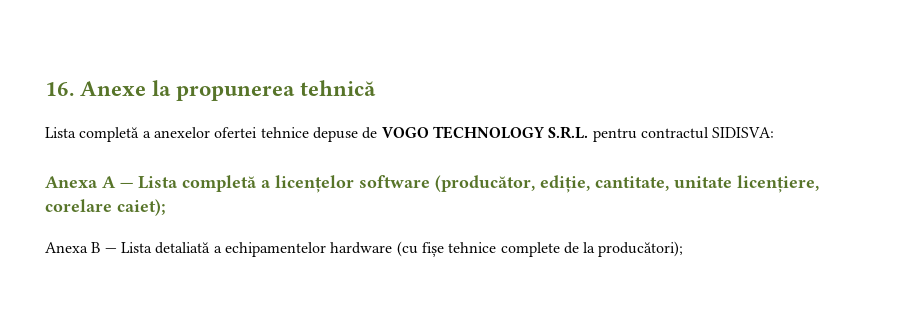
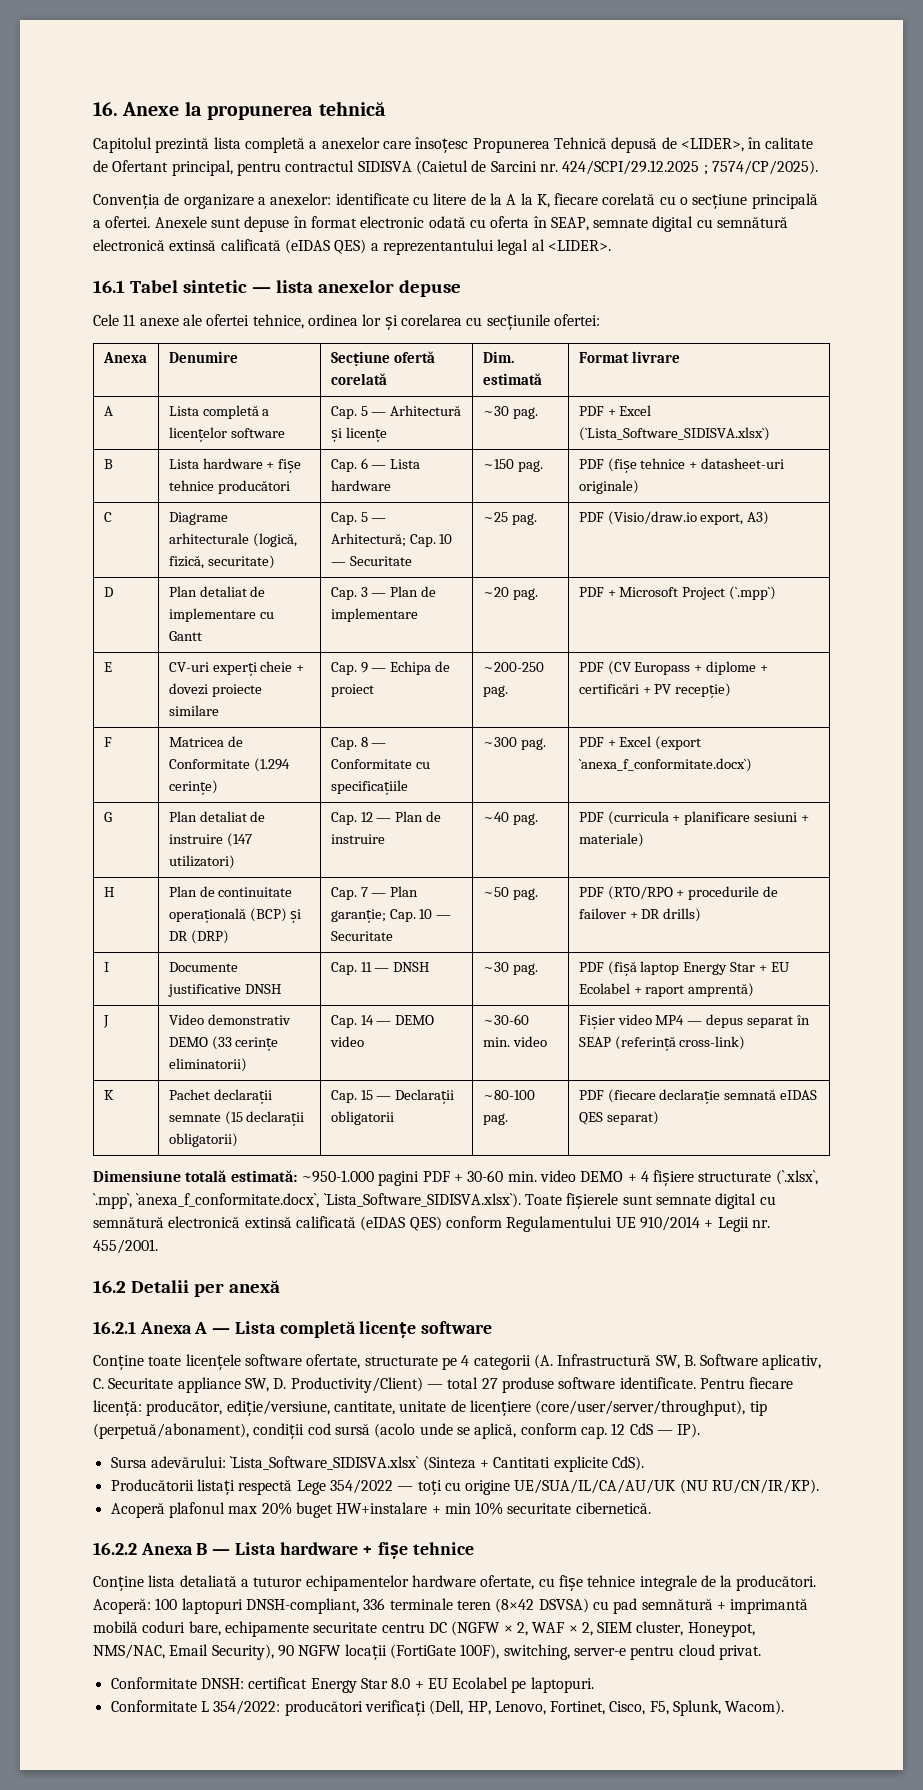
[45,126,775,142] Lista completă a anexelor ofertei tehnice depuse de VOGO TECHNOLOGY S.R.L. pentru contractul SIDISVA: // -> [93,137,814,153] [93,160,818,176] [93,193,818,209] [93,216,789,232] [93,239,611,255] [93,280,461,297] [93,314,600,330] [102,352,147,363] [168,351,238,363] [330,351,435,366] [330,373,387,385] [482,351,514,363] [482,373,542,385] [578,351,680,363] [103,406,113,416] [168,405,270,419] [168,427,285,442] [330,405,462,419] [330,427,387,442] [482,406,538,419] [578,405,652,416] [578,427,770,441] [103,459,113,469] [168,458,302,473] [168,480,290,494] [330,458,421,472] [330,480,391,491] [482,459,543,472] [578,458,785,473] [578,480,639,494] [103,512,112,522] [168,512,228,525] [168,533,297,547] [168,555,275,569] [330,512,387,525] [330,533,453,547] [330,556,412,566] [482,512,537,525] [578,511,770,525] [103,587,113,597] [168,586,266,597] [168,608,274,622] [168,631,202,641] [330,586,437,600] [330,608,418,622] [482,587,538,600] [578,586,777,600] [103,662,112,672] [168,661,305,676] [168,683,262,697] [168,705,219,716] [330,661,451,675] [330,684,374,697] [482,662,544,672] [482,685,508,697] [578,661,769,675] [578,683,732,698] [103,737,112,747] [168,736,243,747] [168,758,290,772] [168,780,218,795] [330,737,387,750] [330,759,430,769] [330,780,408,795] [482,737,546,750] [578,736,702,750] [578,758,752,772] [103,812,112,822] [168,811,266,822] [168,833,252,847] [168,855,235,869] [330,811,442,825] [330,834,385,844] [482,812,538,825] [578,811,810,825] [578,833,644,847] [103,887,114,897] [168,886,293,897] [168,908,302,923] [168,930,229,944] [330,886,419,900] [330,909,452,923] [330,931,393,941] [482,887,538,900] [578,886,779,900] [578,908,702,922] [103,962,109,972] [168,962,238,972] [167,984,281,997] [330,962,430,975] [482,962,538,975] [578,961,791,976] [578,983,755,997] [102,1015,109,1028] [168,1014,291,1025] [168,1036,279,1051] [168,1058,247,1072] [330,1015,435,1028] [329,1036,364,1047] [482,1014,529,1025] [482,1036,547,1047] [578,1014,811,1029] [578,1036,746,1051] [103,1090,114,1100] [168,1089,272,1104] [168,1111,305,1126] [168,1133,238,1147] [330,1089,455,1104] [330,1111,394,1125] [482,1090,535,1100] [482,1113,508,1125] [578,1089,818,1104] [578,1111,659,1125] [93,1170,818,1186] [93,1193,776,1209] [93,1216,770,1232] [93,1239,158,1254] [93,1280,280,1297] [93,1321,136,1334] Capitolul prezintă lista completă a anexelor care însoțesc Propunerea Tehnică depusă de <LIDER>, în calitate de Ofertant principal, pentru contractul SIDISVA (Caietul de Sarcini nr. 424/SCPI/29.12.2025 ; 7574/CP/2025). // Convenția de organizare a anexelor: identificate cu litere de la A la K, fiecare corelată cu o secțiune principală a ofertei. Anexele sunt depuse în format electronic odată cu oferta în SEAP, semnate digital cu semnătură electronică extinsă calificată (eIDAS QES) a reprezentantului legal al <LIDER>. // 16.1 Tabel sintetic — lista anexelor depuse // Cele 11 anexe ale ofertei tehnice, ordinea lor și corelarea cu secțiunile ofertei: // Anexa | Denumire | Secțiune ofertă corelată | Dim. estimată | Format livrare // A | Lista completă a licențelor software | Cap. 5 — Arhitectură și licențe | ~30 pag. | PDF + Excel (`Lista_Software_SIDISVA.xlsx`) // B | Lista hardware + fișe tehnice producători | Cap. 6 — Lista hardware | ~150 pag. | PDF (fișe tehnice + datasheet-uri originale) // C | Diagrame arhitecturale (logică, fizică, securitate) | Cap. 5 — Arhitectură; Cap. 10 — Securitate | ~25 pag. | PDF (Visio/draw.io export, A3) // D | Plan detaliat de implementare cu Gantt | Cap. 3 — Plan de implementare | ~20 pag. | PDF + Microsoft Project (`.mpp`) // E | CV-uri experți cheie + dovezi proiecte similare | Cap. 9 — Echipa de proiect | ~200-250 pag. | PDF (CV Europass + diplome + certificări + PV recepție) // F | Matricea de Conformitate (1.294 cerințe) | Cap. 8 — Conformitate cu specificațiile | ~300 pag. | PDF + Excel (export `anexa_f_conformitate.docx`) // G | Plan detaliat de instruire (147 utilizatori) | Cap. 12 — Plan de instruire | ~40 pag. | PDF (curricula + planificare sesiuni + materiale) // H | Plan de continuitate operațională (BCP) și DR (DRP) | Cap. 7 — Plan garanție; Cap. 10 — Securitate | ~50 pag. | PDF (RTO/RPO + procedurile de failover + DR drills) // I | Documente justificative DNSH | Cap. 11 — DNSH | ~30 pag. | PDF (fișă laptop Energy Star + EU Ecolabel + raport amprentă) // J | Video demonstrativ DEMO (33 cerințe eliminatorii) | Cap. 14 — DEMO video | ~30-60 min. video | Fișier video MP4 — depus separat în SEAP (referință cross-link) // K | Pachet declarații semnate (15 declarații obligatorii) | Cap. 15 — Declarații obligatorii | ~80-100 pag. | PDF (fiecare declarație semnată eIDAS QES separat) // Dimensiune totală estimată: ~950-1.000 pagini PDF + 30-60 min. video DEMO + 4 fișiere structurate (`.xlsx`, `.mpp`, `anexa_f_conformitate.docx`, `Lista_Software_SIDISVA.xlsx`). Toate fișierele sunt semnate digital cu semnătură electronică extinsă calificată (eIDAS QES) conform Regulamentului UE 910/2014 + Legii nr. 455/2001. // 16.2 Detalii per anexă // 16.2.1
[261,175,819,193] [45,199,166,216] [45,242,152,253] a licențelor software (producător, ediție, cantitate, unitate licențiere, corelare caiet); // Anexa B — Lista -> [359,1321,493,1338] [93,1354,822,1370] [93,1377,794,1393] [93,1400,767,1416] [93,1423,701,1439] [110,1456,644,1472] [110,1479,820,1495] [110,1502,651,1518] [93,1542,474,1559] [93,1575,176,1591] licențe software // Conține toate licențele software ofertate, structurate pe 4 categorii (A. Infrastructură SW, B. Software aplicativ, C. Securitate appliance SW, D. Productivity/Client) — total 27 produse software identificate. Pentru fiecare licență: producător, ediție/versiune, cantitate, unitate de licențiere (core/user/server/throughput), tip (perpetuă/abonament), condiții cod sursă (acolo unde se aplică, conform cap. 12 CdS — IP). // Sursa adevărului: `Lista_Software_SIDISVA.xlsx` (Sinteza + Cantitati explicite CdS). // Producătorii listați respectă Lege 354/2022 — toți cu origine UE/SUA/IL/CA/AU/UK (NU RU/CN/IR/KP). // Acoperă plafonul max 20% buget HW+instalare + min 10% securitate cibernetică. // 16.2.2 Anexa B — Lista hardware + fișe tehnice // Conține lista
(222, 249) none -> [253,1577,303,1587] tuturor
[396,241,684,257] (cu fișe tehnice complete de la producători); -> [480,1575,817,1591] [93,1598,809,1614] [93,1621,755,1637] [93,1644,761,1660] [110,1677,594,1693] [110,1700,785,1716] ofertate, cu fișe tehnice integrale de la producători. Acoperă: 100 laptopuri DNSH-compliant, 336 terminale teren (8×42 DSVSA) cu pad semnătură + imprimantă mobilă coduri bare, echipamente securitate centru DC (NGFW × 2, WAF × 2, SIEM cluster, Honeypot, NMS/NAC, Email Security), 90 NGFW locații (FortiGate 100F), switching, server-e pentru cloud privat. // Conformitate DNSH: certificat Energy Star 8.0 + EU Ecolabel pe laptopuri. // Conformitate L 354/2022: producători verificați (Dell, HP, Lenovo, Fortinet, Cisco, F5, Splunk, Wacom).

